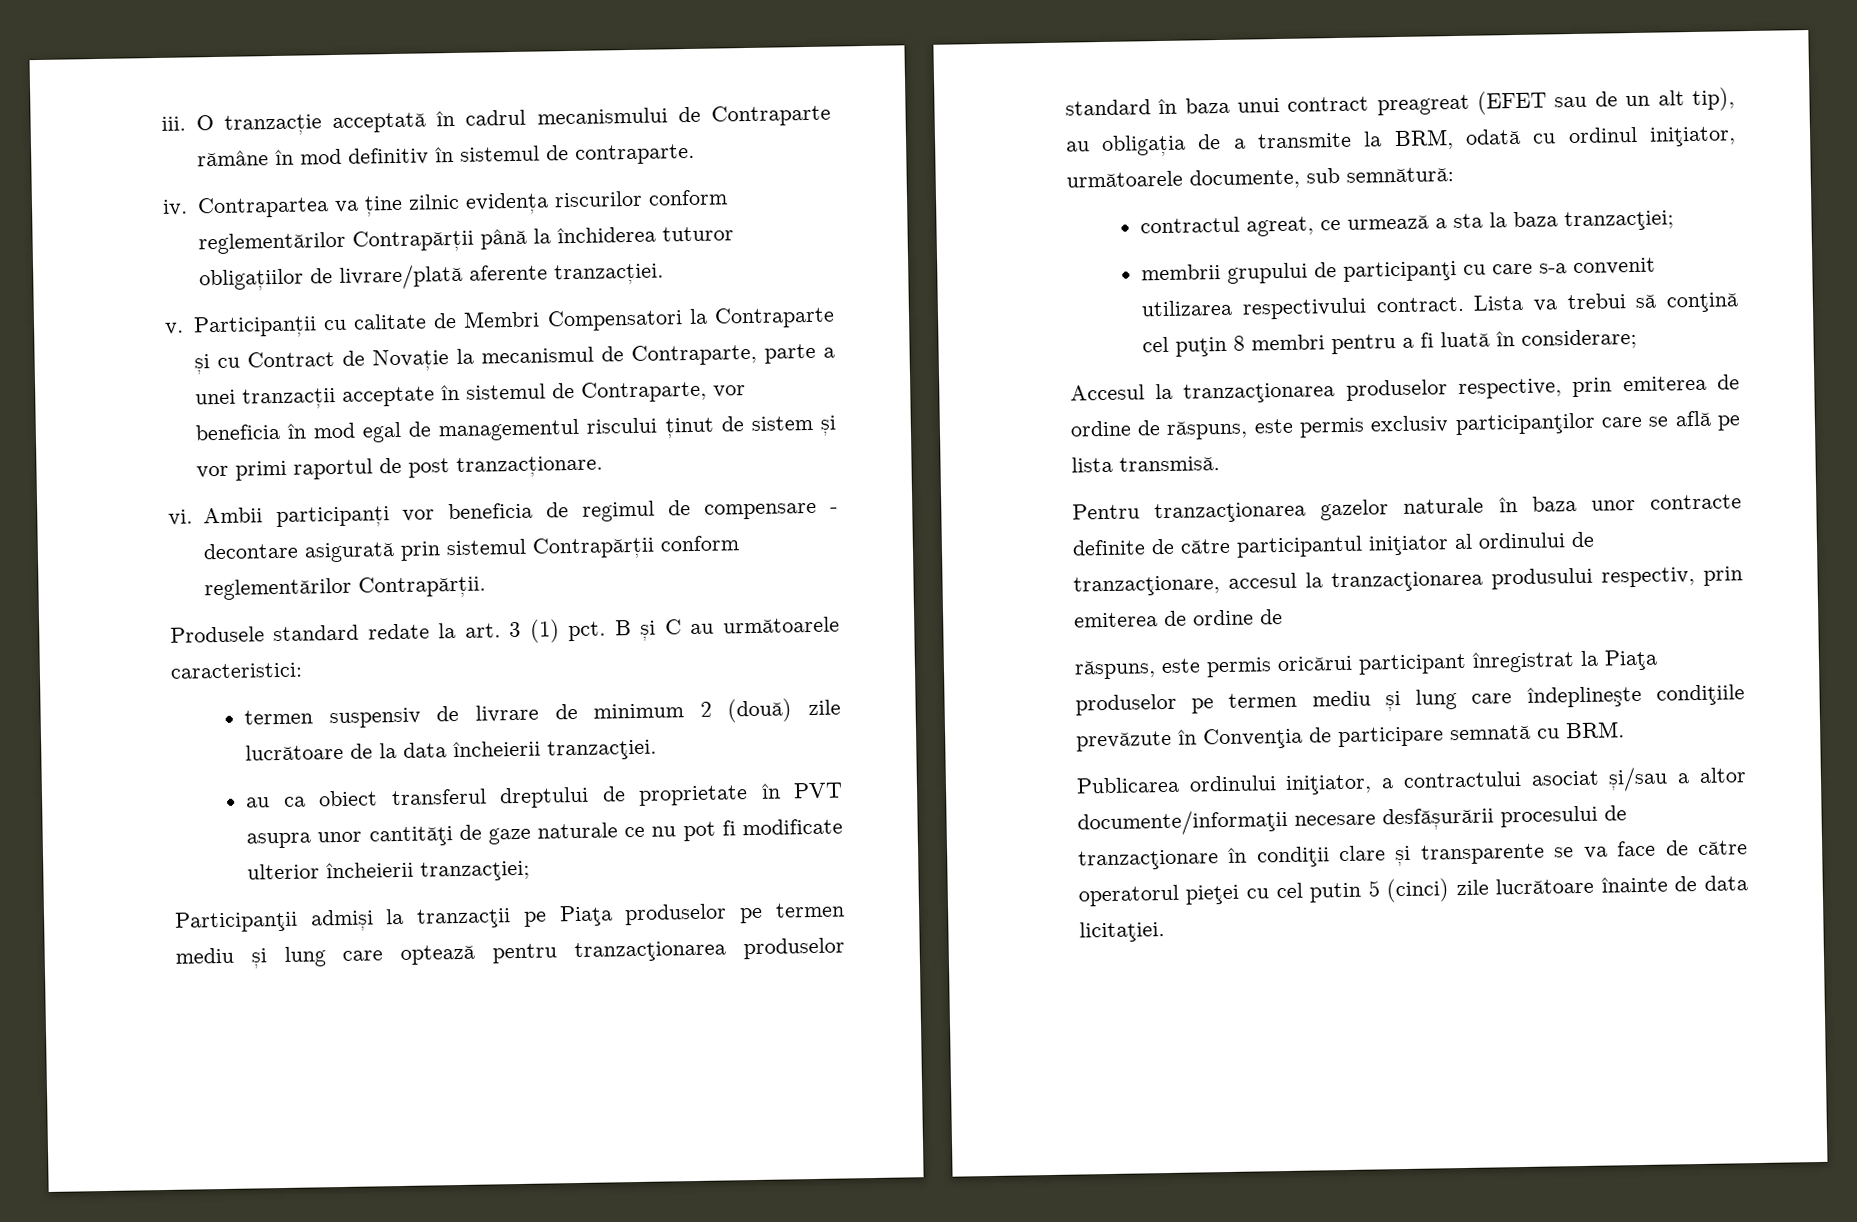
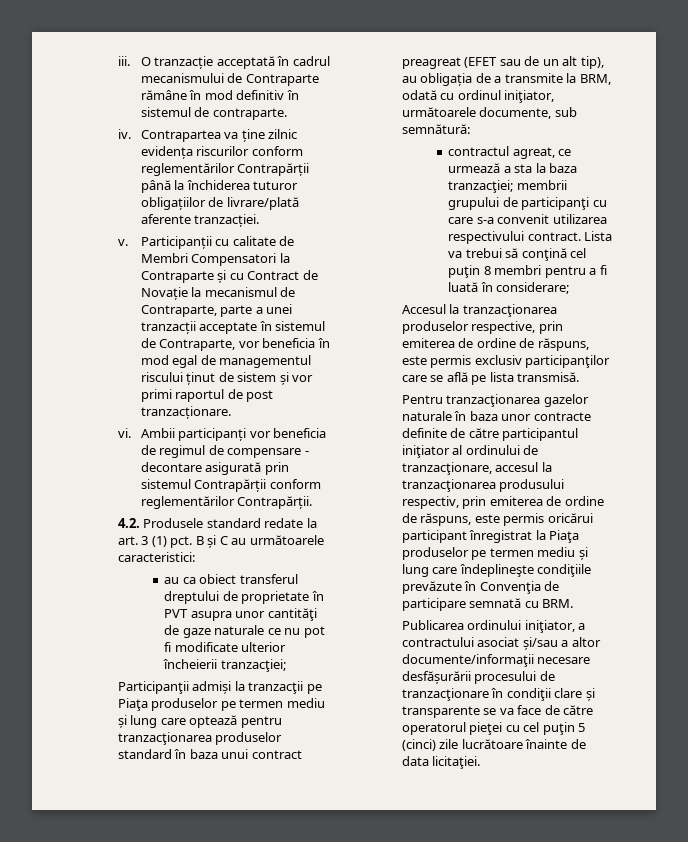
(486, 587) none -> [117,518,140,528] 4.2.
[244,698,841,729] [245,739,658,761] // termen suspensiv de livrare de minimum 2 (două) zile lucrătoare de la data încheierii tranzacţiei. -> (195, 557) none
(1675, 221) // -> (514, 186) none
(1283, 617) // -> (417, 518) none
[1309,882,1362,903] putin -> [542,722,575,735] puţin

